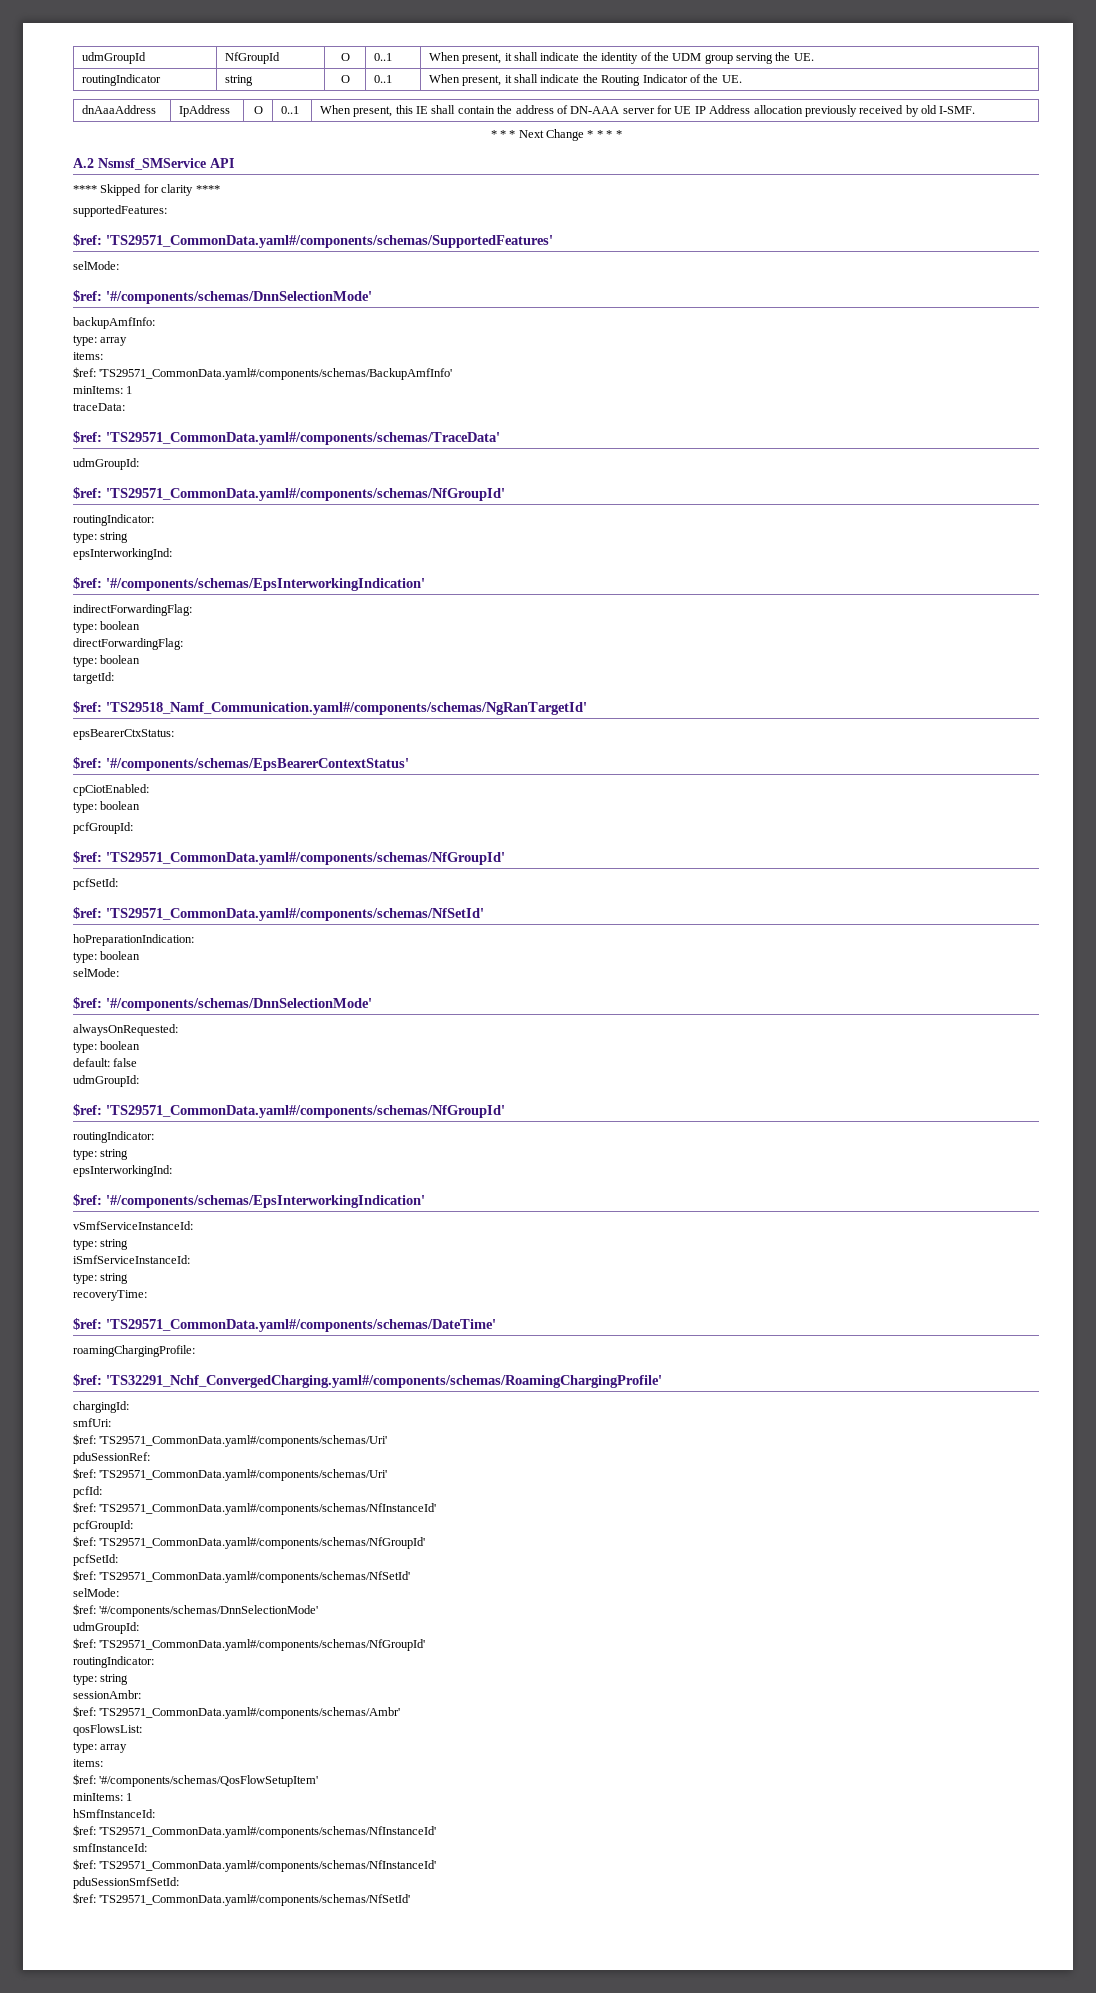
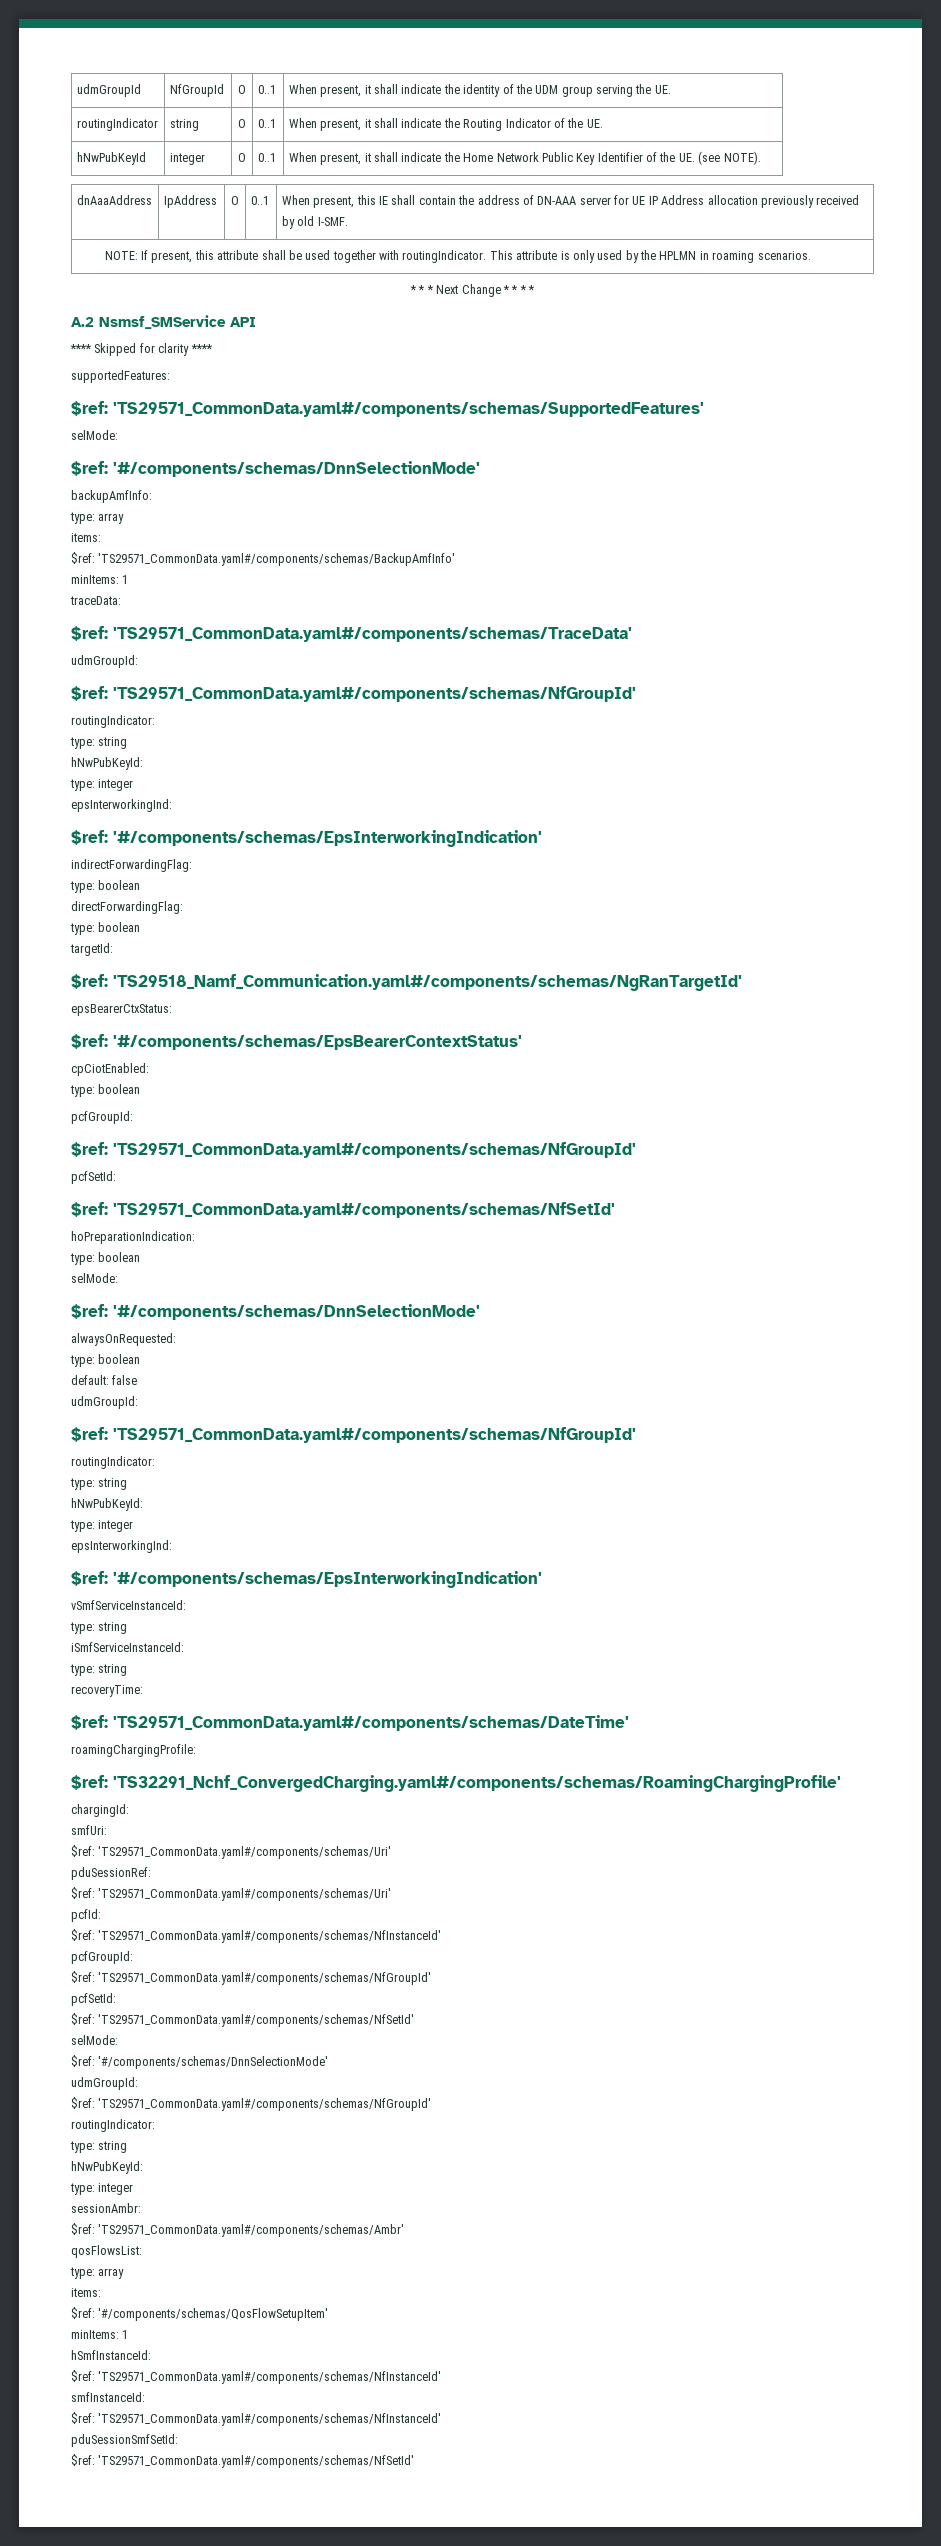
(742, 79) none -> [76,152,146,165] [169,153,205,165] [238,153,246,162] [257,153,276,162] [288,151,761,165] // hNwPubKeyId | integer | O | 0..1 | When present, it shall indicate the Home Network Public Key Identifier of the UE. (see NOTE).
(976, 110) none -> [104,250,811,263] // NOTE: If present, this attribute shall be used together with routingIndicator. This attribute is only used by the HPLMN in roaming scenarios.
(129, 537) none -> [71,757,143,770] [70,779,134,791] // hNwPubKeyId: // type: integer
(129, 1154) none -> [71,1498,143,1511] [70,1520,134,1532] // hNwPubKeyId: // type: integer
(129, 1679) none -> [71,2161,143,2174] [70,2183,134,2195] // hNwPubKeyId: // type: integer

